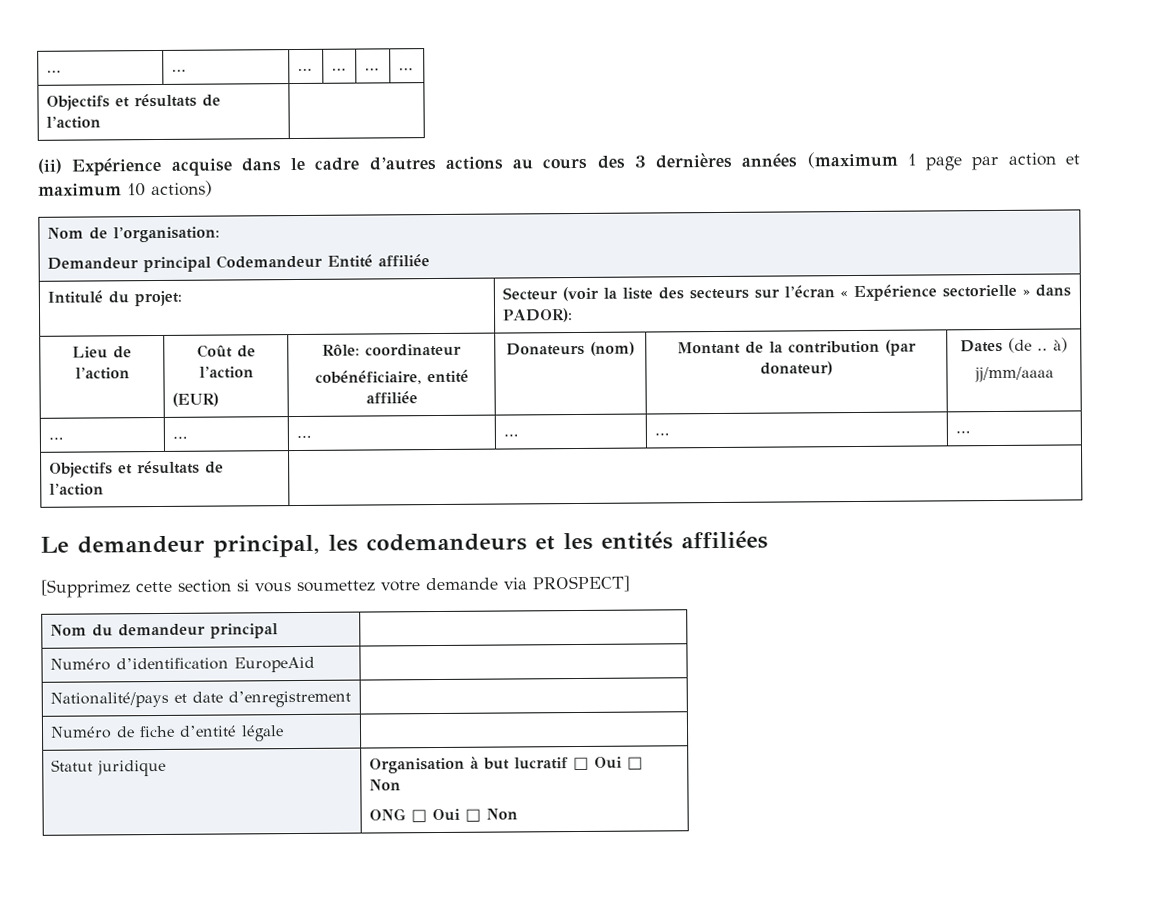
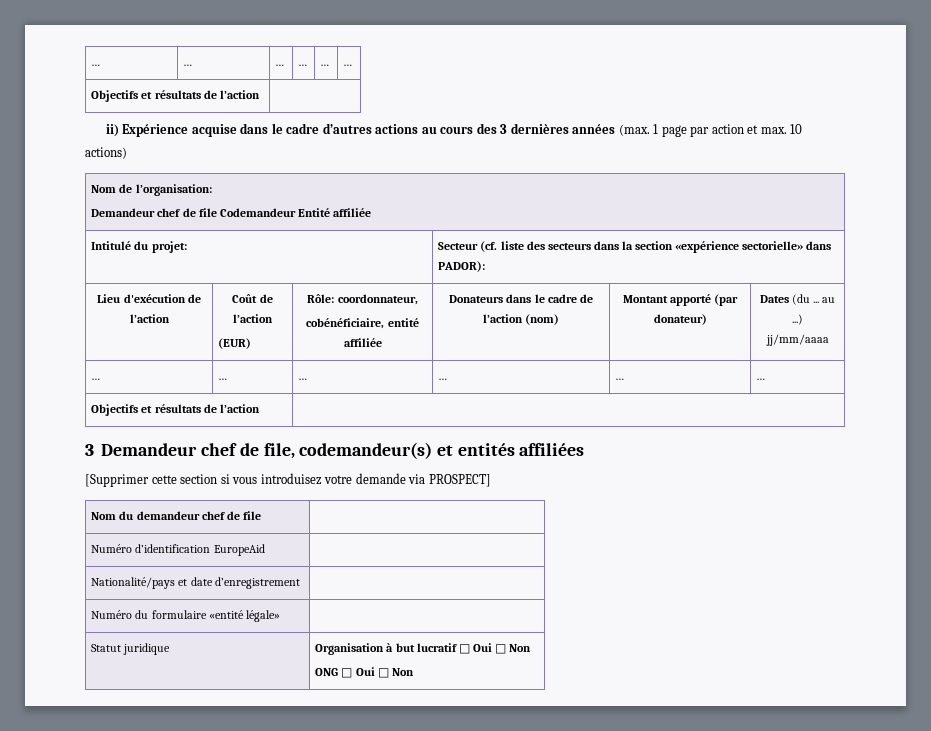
[37,158,63,174] (ii) -> [105,124,119,137] ii)
[806,151,898,169] (maximum -> [618,124,650,136] (max.
[38,183,122,197] maximum -> [760,127,787,134] max.
[143,256,212,273] principal -> [157,208,217,217] chef de file
[562,286,618,302] (voir la -> [480,241,498,252] (cf.
[754,284,1031,302] sur l’écran « Expérience sectorielle » -> [593,241,804,253] dans la section «expérience sectorielle»
(108, 352) none -> [123,294,186,303] d'exécution
[365,343,462,357] coordinateur -> [337,294,418,305] coordonnateur,
(585, 349) none -> [506,294,593,303] [482,314,523,323] dans le cadre de l’action
[745,340,880,354] de la contribution -> [669,294,711,306] apporté
[1008,337,1068,353] (de .. à) -> [791,294,836,305] [792,314,803,325] (du ... au ...)
[40,532,593,558] Le demandeur principal, les codemandeurs et les -> [85,442,454,459] 3 Demandeur chef de file, codemandeur(s) et
[40,579,131,598] [Supprimez -> [85,474,149,487] [Supprimer
[296,580,376,593] soumettez -> [260,473,322,485] introduisez
[210,623,279,639] principal -> [201,511,261,520] chef de file
[116,725,285,742] de fiche d’entité légale -> [135,610,280,622] du formulaire «entité légale»

